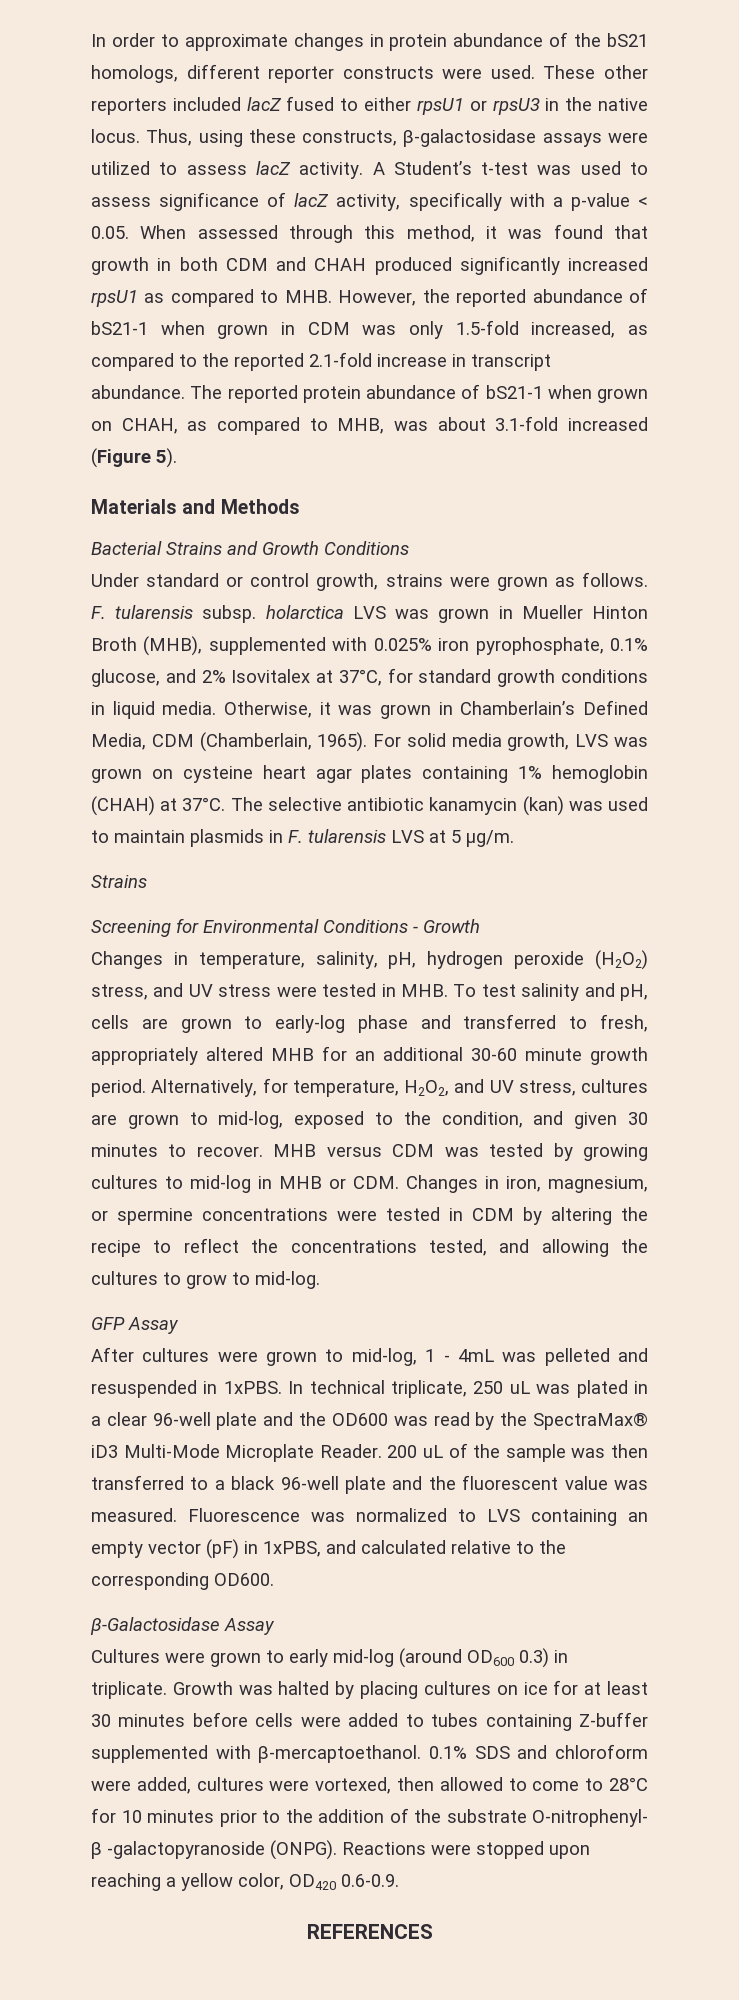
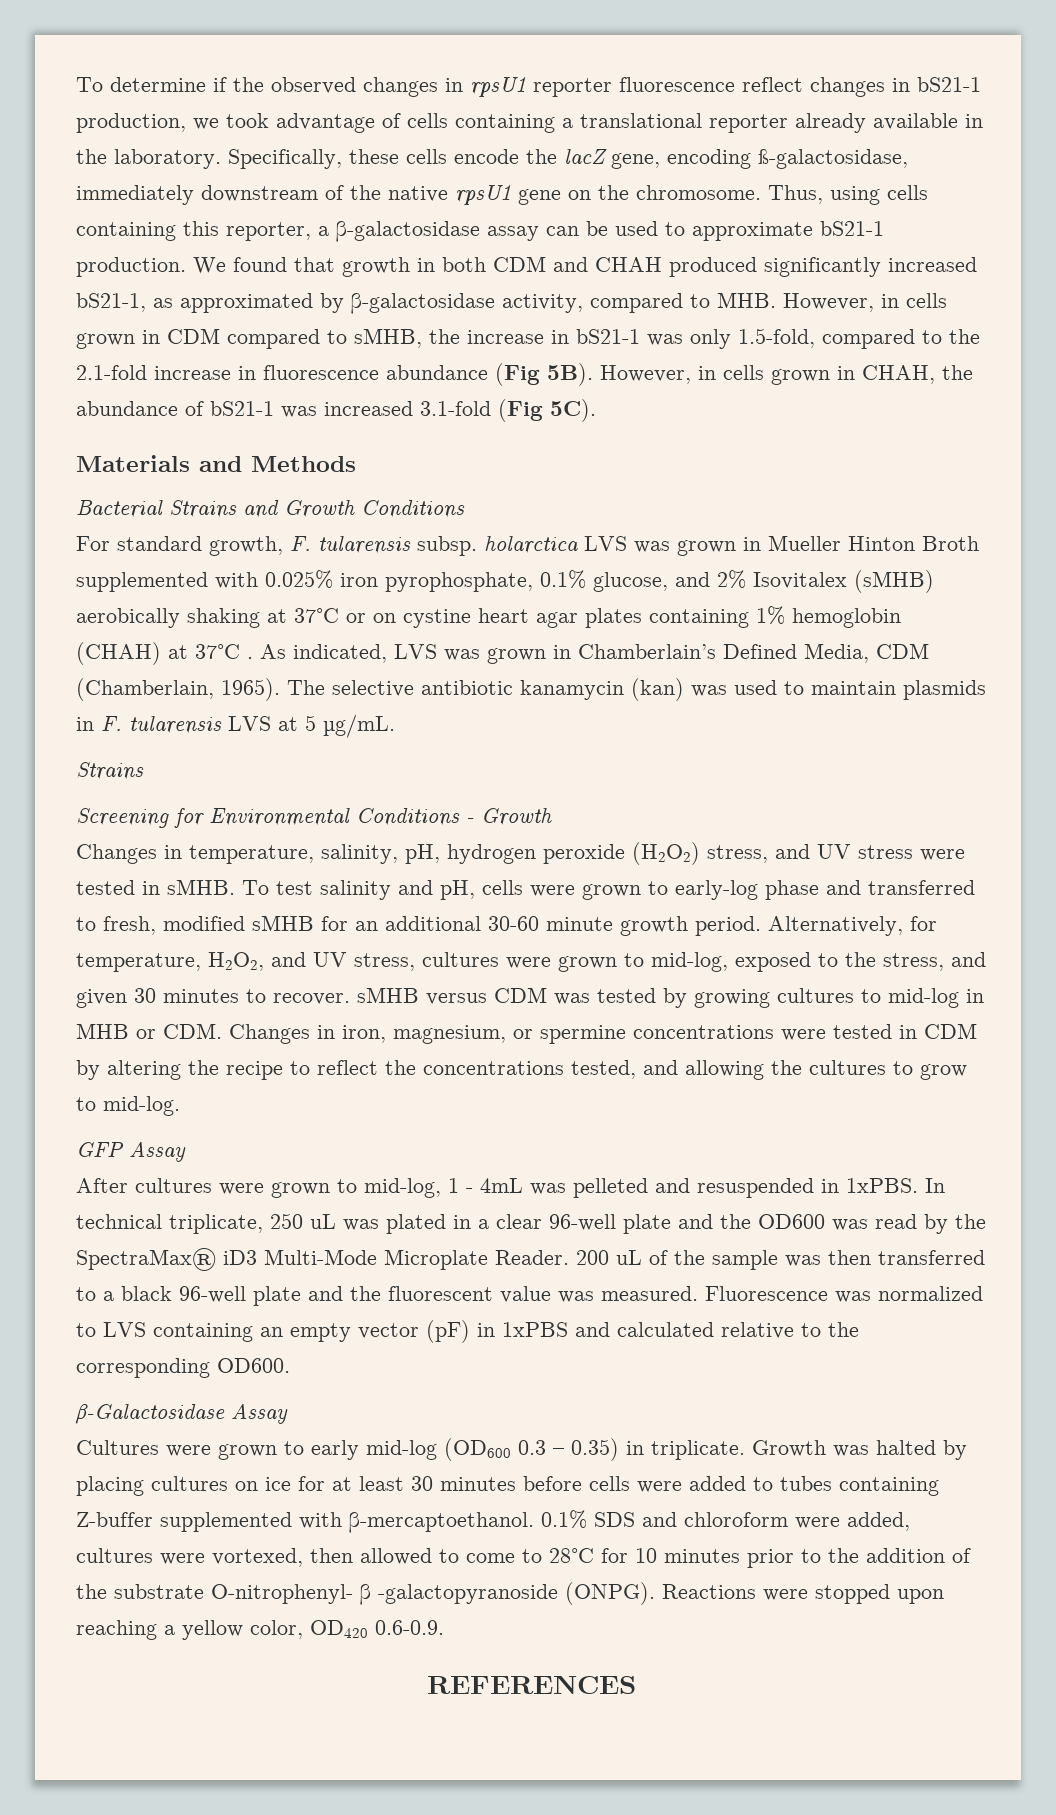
[91,32,648,51] [91,64,648,83] [91,96,648,115] [91,129,648,147] [91,161,648,179] [91,192,648,211] [91,225,543,243] In order to approximate changes in protein abundance of the bS21 homologs, different reporter constructs were used. These other reporters included lacZ fused to either rpsU1 or rpsU3 in the native locus. Thus, using these constructs, β-galactosidase assays were utilized to assess lacZ activity. A Student’s t-test was used to assess significance of lacZ activity, specifically with a p-value < 0.05. When assessed through this method, it was -> [76,77,981,97] [76,113,983,133] [76,149,908,169] [76,185,928,205] [76,221,884,242] [76,257,226,277] To determine if the observed changes in rpsU1 reporter fluorescence reflect changes in bS21-1 production, we took advantage of cells containing a translational reporter already available in the laboratory. Specifically, these cells encode the lacZ gene, encoding ß-galactosidase, immediately downstream of the native rpsU1 gene on the chromosome. Thus, using cells containing this reporter, a β-galactosidase assay can be used to approximate bS21-1 production. We
[91,288,649,307] [91,320,648,339] [91,352,551,371] [91,384,648,403] [91,416,648,435] [91,448,177,468] rpsU1 as compared to MHB. However, the reported abundance of bS21-1 when grown in CDM was only 1.5-fold increased, as compared to the reported 2.1-fold increase in transcript abundance. The reported protein abundance of bS21-1 when grown on CHAH, as compared to MHB, was about 3.1-fold increased (Figure 5). -> [76,292,947,314] [76,328,980,349] [76,363,973,386] [76,399,596,422] bS21-1, as approximated by β-galactosidase activity, compared to MHB. However, in cells grown in CDM compared to sMHB, the increase in bS21-1 was only 1.5-fold, compared to the 2.1-fold increase in fluorescence abundance (Fig 5B). However, in cells grown in CHAH, the abundance of bS21-1 was increased 3.1-fold (Fig 5C).
[91,572,648,591] Under standard or control growth, strains were grown as follows. -> [76,536,283,556] For standard growth,
[143,636,203,656] (MHB), -> (979, 543) none
[316,668,648,687] [91,701,331,719] at 37°C, for standard growth conditions in liquid media. Otherwise, it -> [854,570,934,593] [76,606,901,628] [76,642,437,665] (sMHB) aerobically shaking at 37°C or on cystine heart agar plates containing 1% hemoglobin (CHAH) at 37°C . As indicated, LVS
[373,733,648,751] [91,765,648,783] [91,796,226,816] For solid media growth, LVS was grown on cysteine heart agar plates containing 1% hemoglobin (CHAH) at 37°C. -> (280, 689) none
[466,830,514,847] µg/m. -> [323,714,395,738] µg/mL.
[400,984,448,997] MHB. -> [167,879,235,895] sMHB.
[141,1018,168,1029] are -> [530,885,575,897] were
[91,1047,314,1065] appropriately altered MHB -> [163,915,314,931] modified sMHB
[91,1114,117,1125] are -> [506,957,551,969] were
[441,1111,523,1128] condition, -> [883,953,944,971] stress,
[273,1144,317,1157] MHB -> [357,987,419,1003] sMHB
[263,1541,321,1557] 1xPBS, -> [502,1322,568,1337] 1xPBS
[399,1648,549,1668] (around OD600 0.3) -> [444,1438,619,1461] (OD600 0.3 – 0.35)

